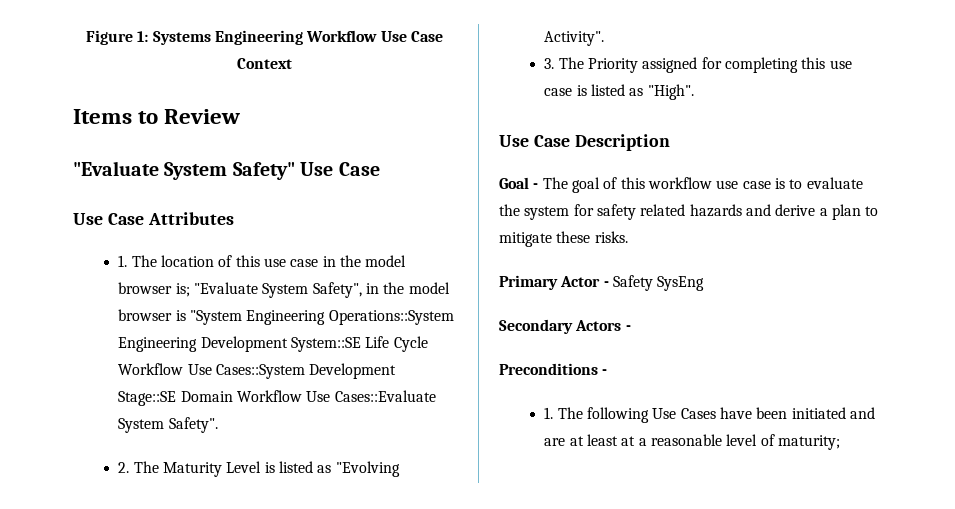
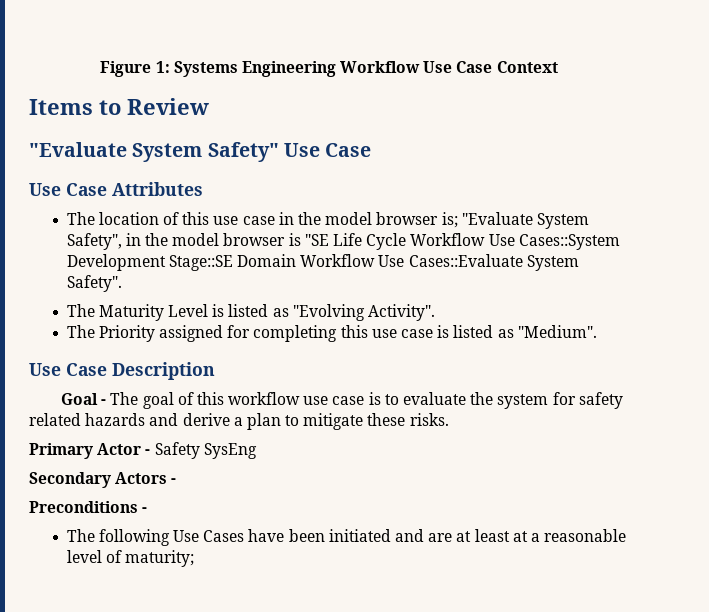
[118,255,128,267] 1. -> (203, 189) none
[189,310,454,325] [118,336,361,352] "System Engineering Operations::System Engineering Development System::SE -> [304,234,329,246] "SE
[118,462,130,473] 2. -> (122, 283) none
[544,58,555,69] 3. -> (436, 312) none
[647,84,694,100] "High". -> [517,325,597,338] "Medium".
[544,407,554,419] 1. -> (148, 510) none

